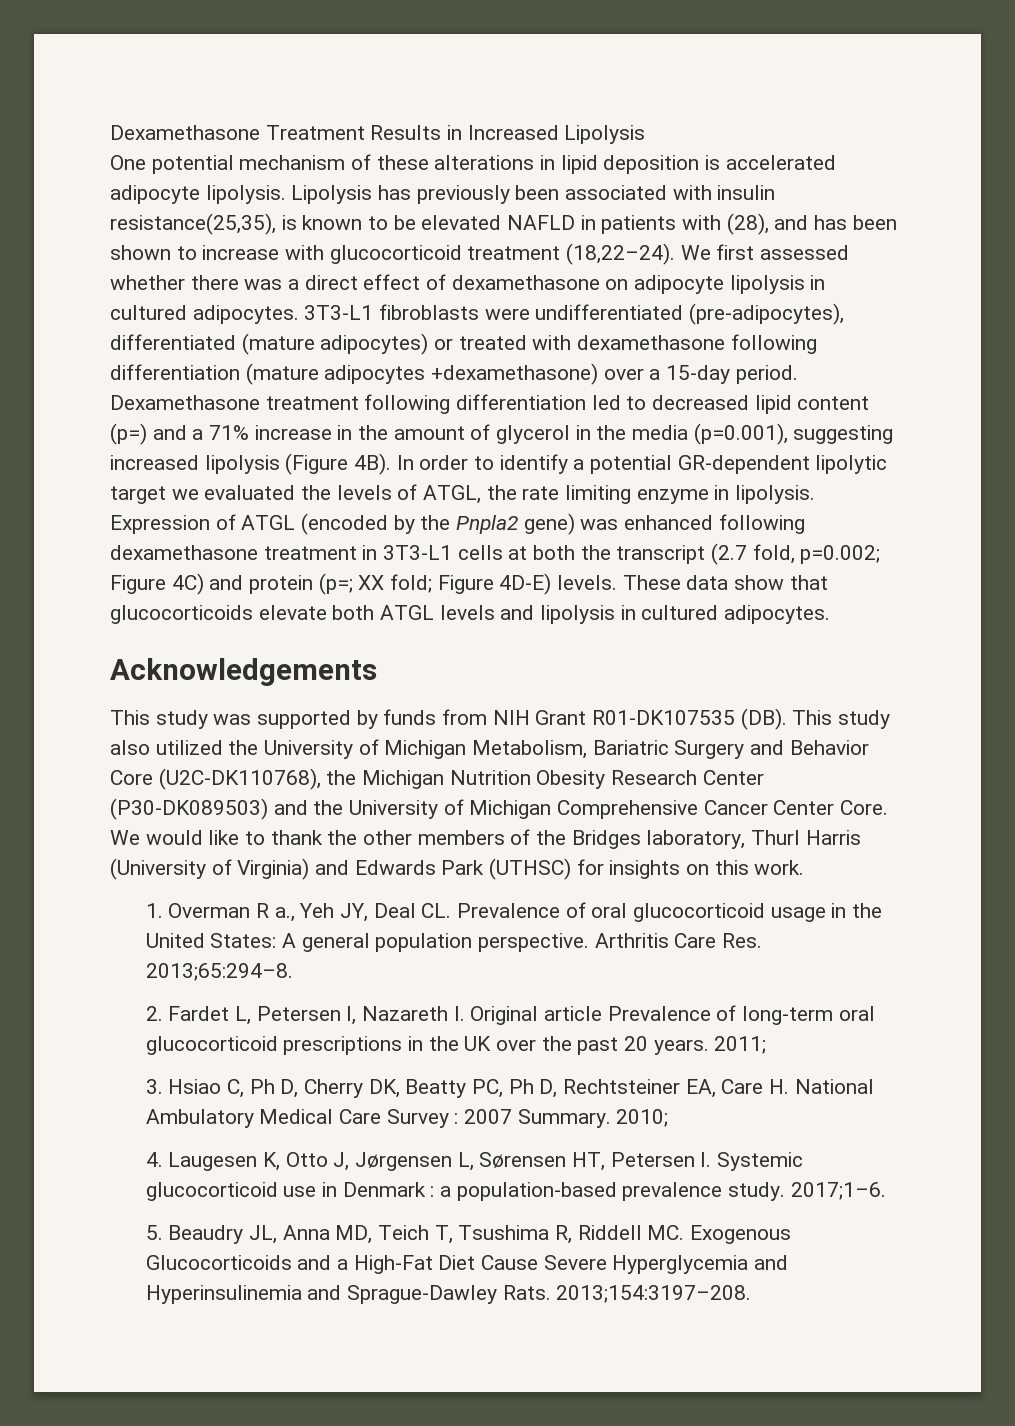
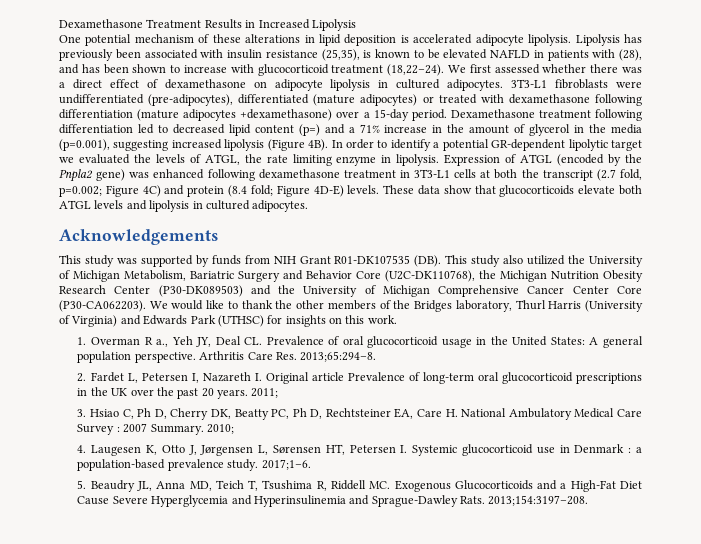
[110,213,276,235] resistance(25,35), -> [265,49,360,61] resistance (25,35),
[318,573,385,595] (p=; XX -> [228,185,248,197] (8.4
[840,800,889,815] Core. -> [616,286,642,294] [59,300,146,312] Core (P30-CA062203).

